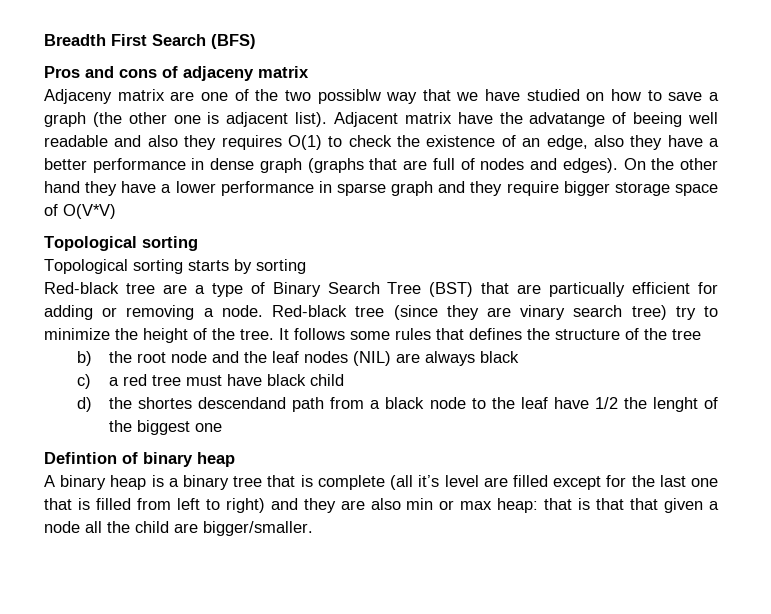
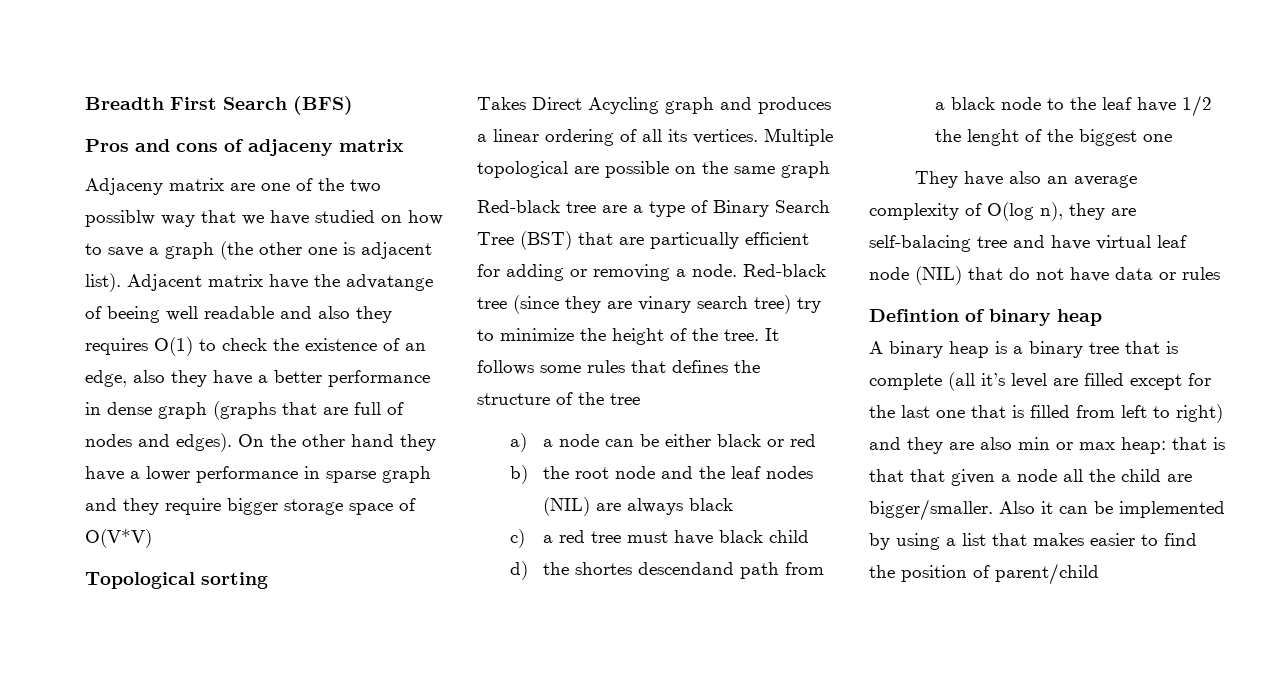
[44,259,306,274] Topological sorting starts by sorting -> [477,97,831,114] [477,128,833,146] [477,161,830,178] Takes Direct Acycling graph and produces a linear ordering of all its vertices. Multiple topological are possible on the same graph
(701, 334) none -> [510,433,817,452] // a) a node can be either black or red
(223, 427) none -> [914,171,1137,188] [869,202,1136,221] [869,235,1187,252] [869,266,1220,285] // They have also an average complexity of O(log n), they are self-balacing tree and have virtual leaf node (NIL) that do not have data or rules
(313, 528) none -> [999,501,1225,518] [869,533,1197,550] [869,563,1099,585] Also it can be implemented by using a list that makes easier to find the position of parent/child

